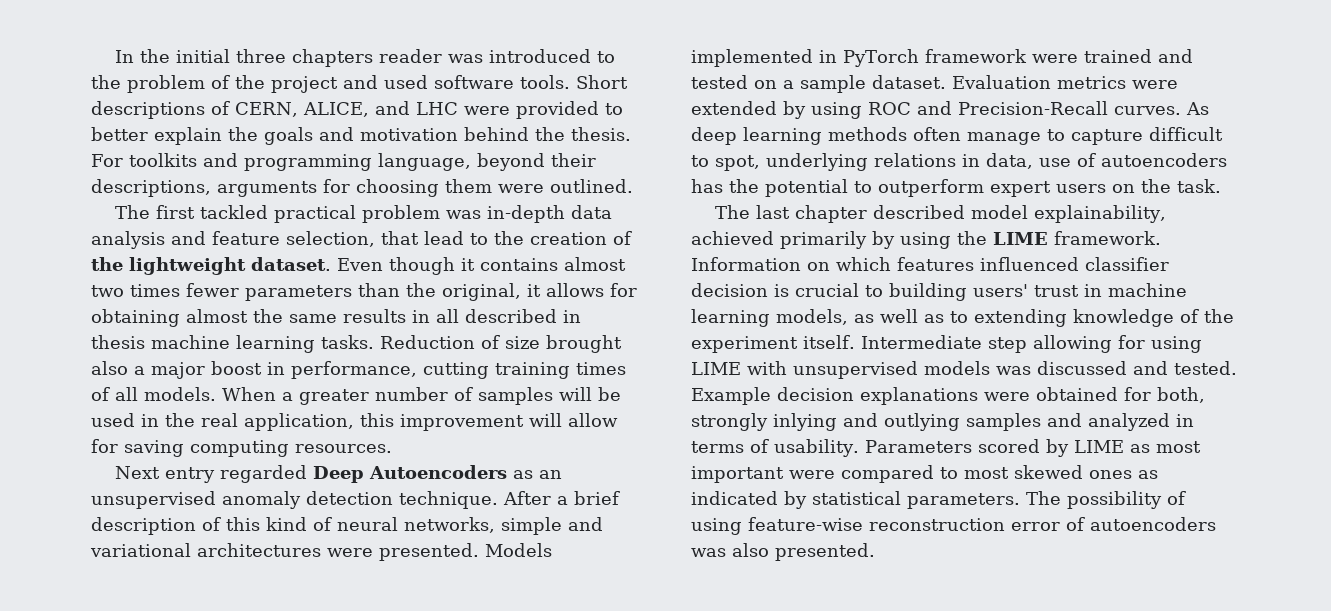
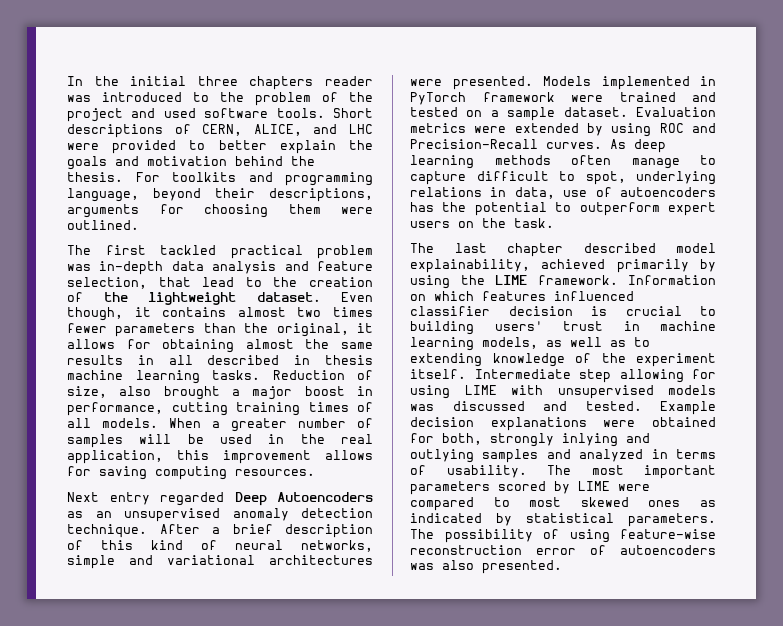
[389,257,455,275] though -> [67,307,123,321] though,
[505,335,622,353] [91,361,128,375] size brought also -> [67,386,220,400] size, also brought
[529,413,618,427] will allow -> [325,450,373,460] allows
[864,439,1201,457] [691,466,784,483] Parameters scored by LIME as most important -> [547,465,716,479] [410,481,610,495] The most important parameters scored by LIME

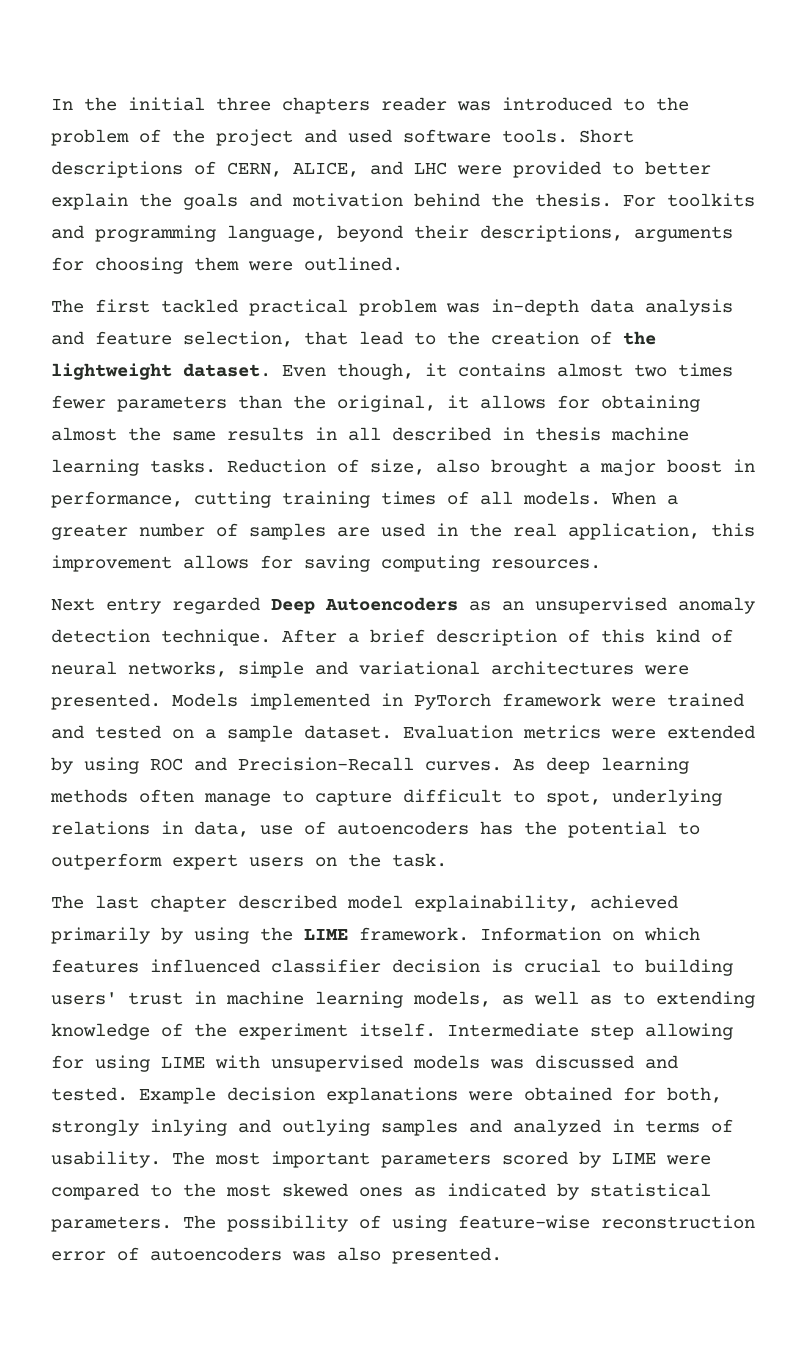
[139,434,204,444] will be -> [337,527,370,537] are
(510, 502) none -> [183,1183,216,1197] the

